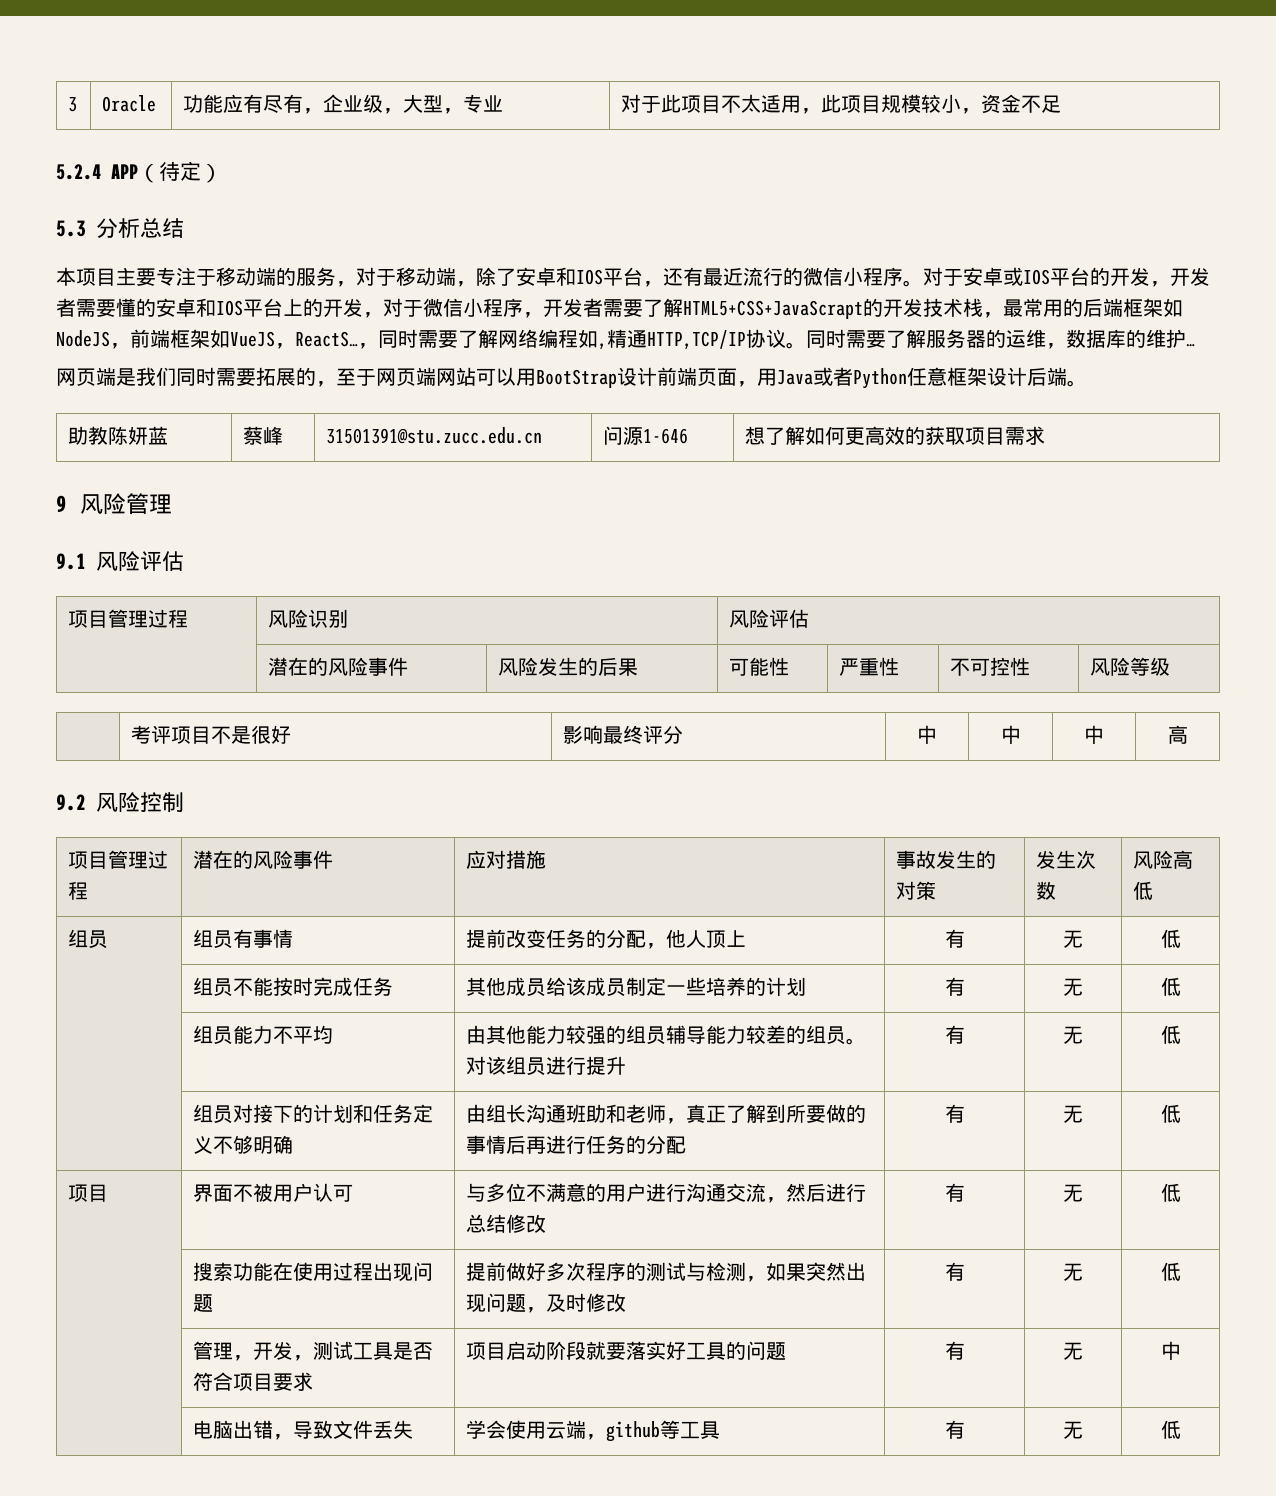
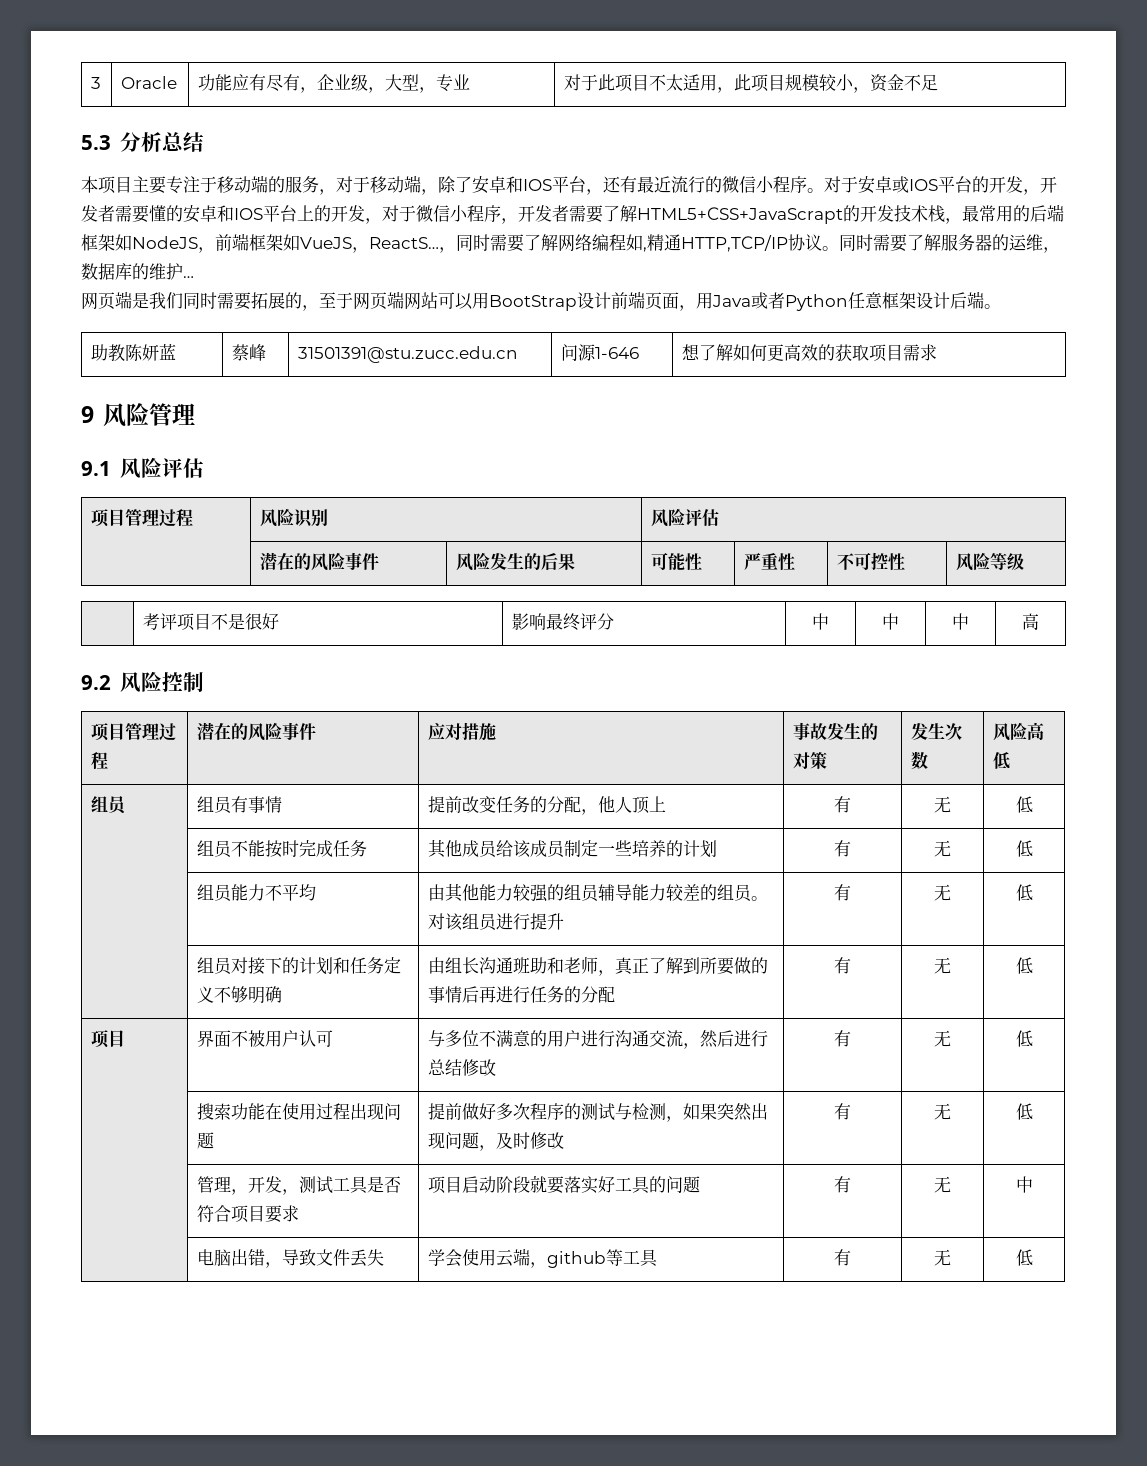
[56,161,222,183] // 5.2.4 APP（待定） -> (938, 82) none

